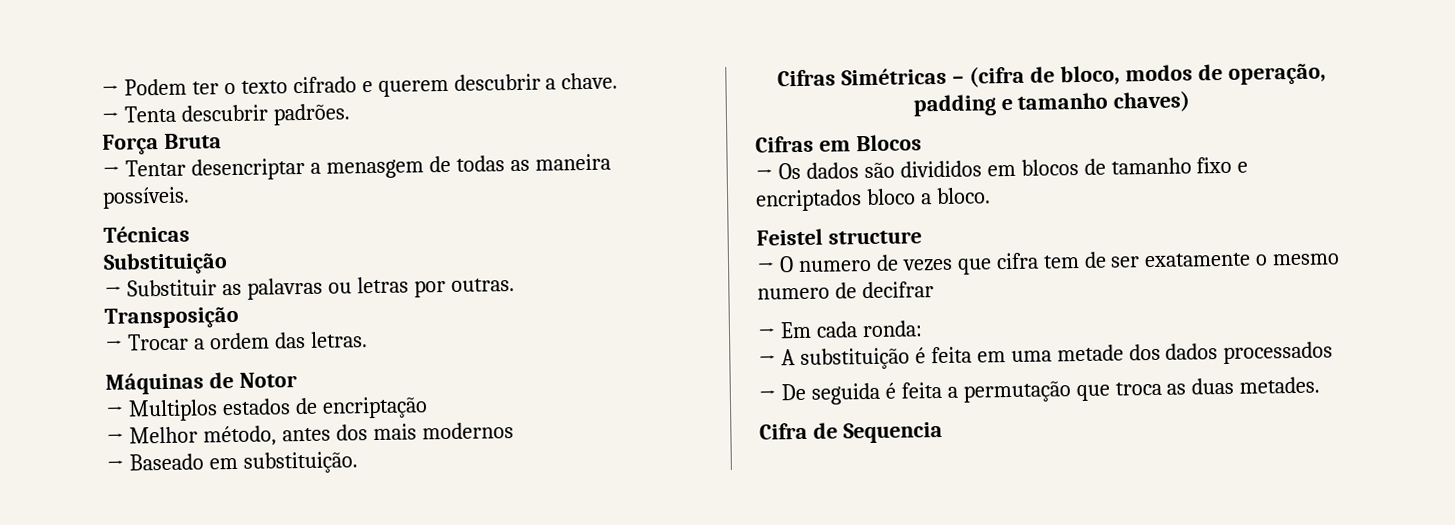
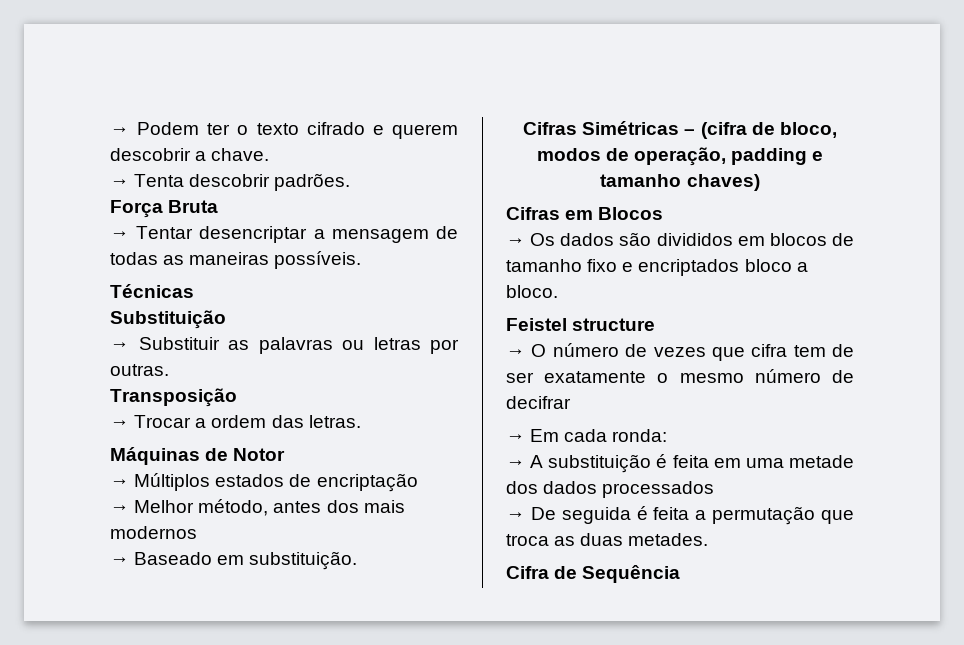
[453,73,541,91] descubrir -> [110,148,191,161] descobrir
[180,104,268,122] descubrir -> [189,174,271,187] descobrir
[325,159,424,179] menasgem -> [331,229,429,243] mensagem
[534,153,611,171] maneira -> [189,252,270,265] maneiras
[127,399,218,422] Multiplos -> [134,473,211,491] Múltiplos
[797,259,872,273] numero -> [552,343,619,357] número
[757,287,830,300] numero -> [754,369,821,383] número
[842,421,943,444] Sequencia -> [582,565,681,583] Sequência

